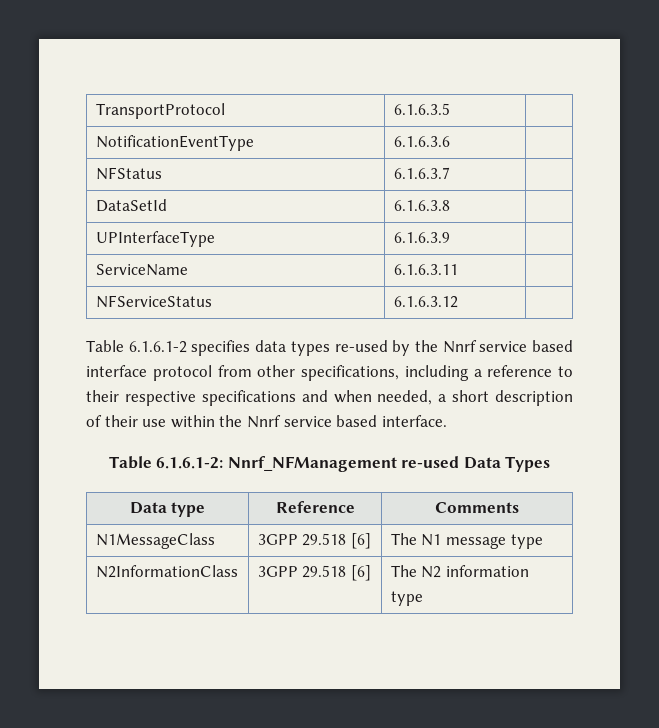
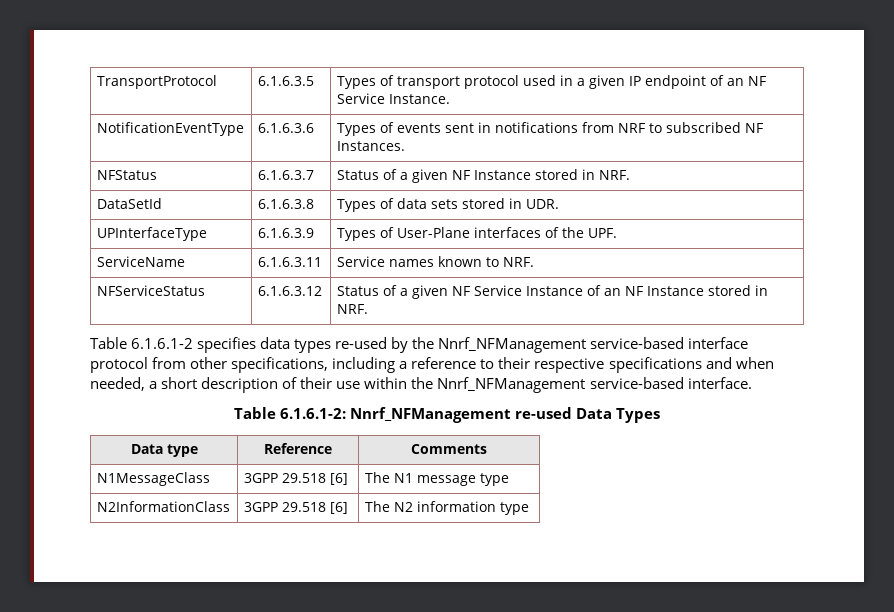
[95,135,254,151] [393,136,450,147] [95,167,162,180] [393,167,450,179] [95,199,167,212] [393,200,450,211] [95,231,215,247] [393,232,450,243] [95,264,188,276] [393,264,458,275] [95,295,212,308] [393,296,458,308] // NotificationEventType | 6.1.6.3.6 | // NFStatus | 6.1.6.3.7 | // DataSetId | 6.1.6.3.8 | // UPInterfaceType | 6.1.6.3.9 | // ServiceName | 6.1.6.3.11 | // NFServiceStatus | 6.1.6.3.12 | -> [336,75,766,89] [336,93,450,104] [96,122,244,136] [257,123,314,133] [336,122,763,136] [336,141,405,151] [96,170,157,180] [257,170,314,180] [336,169,630,183] [96,198,162,209] [257,199,314,209] [336,198,559,212] [96,227,207,241] [257,228,314,238] [336,227,617,241] [96,256,185,267] [257,257,322,267] [336,256,534,267] [96,285,205,296] [257,286,322,296] [336,285,768,299] [336,304,368,314] Types of transport protocol used in a given IP endpoint of an NF Service Instance. // NotificationEventType | 6.1.6.3.6 | Types of events sent in notifications from NRF to subscribed NF Instances. // NFStatus | 6.1.6.3.7 | Status of a given NF Instance stored in NRF. // DataSetId | 6.1.6.3.8 | Types of data sets stored in UDR. // UPInterfaceType | 6.1.6.3.9 | Types of User-Plane interfaces of the UPF. // ServiceName | 6.1.6.3.11 | Service names known to NRF. // NFServiceStatus | 6.1.6.3.12 | Status of a given NF Service Instance of an NF Instance stored in NRF.
[442,340,573,353] Nnrf service based -> [438,337,685,353] Nnrf_NFManagement service-based
[246,415,378,428] Nnrf service based -> [437,377,684,393] Nnrf_NFManagement service-based

